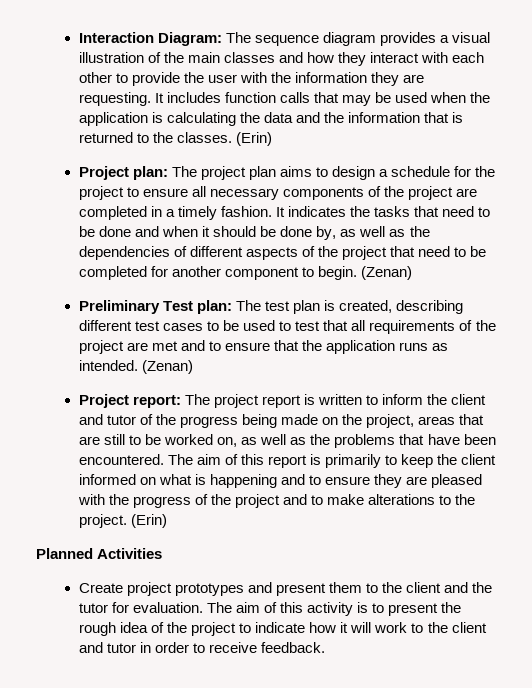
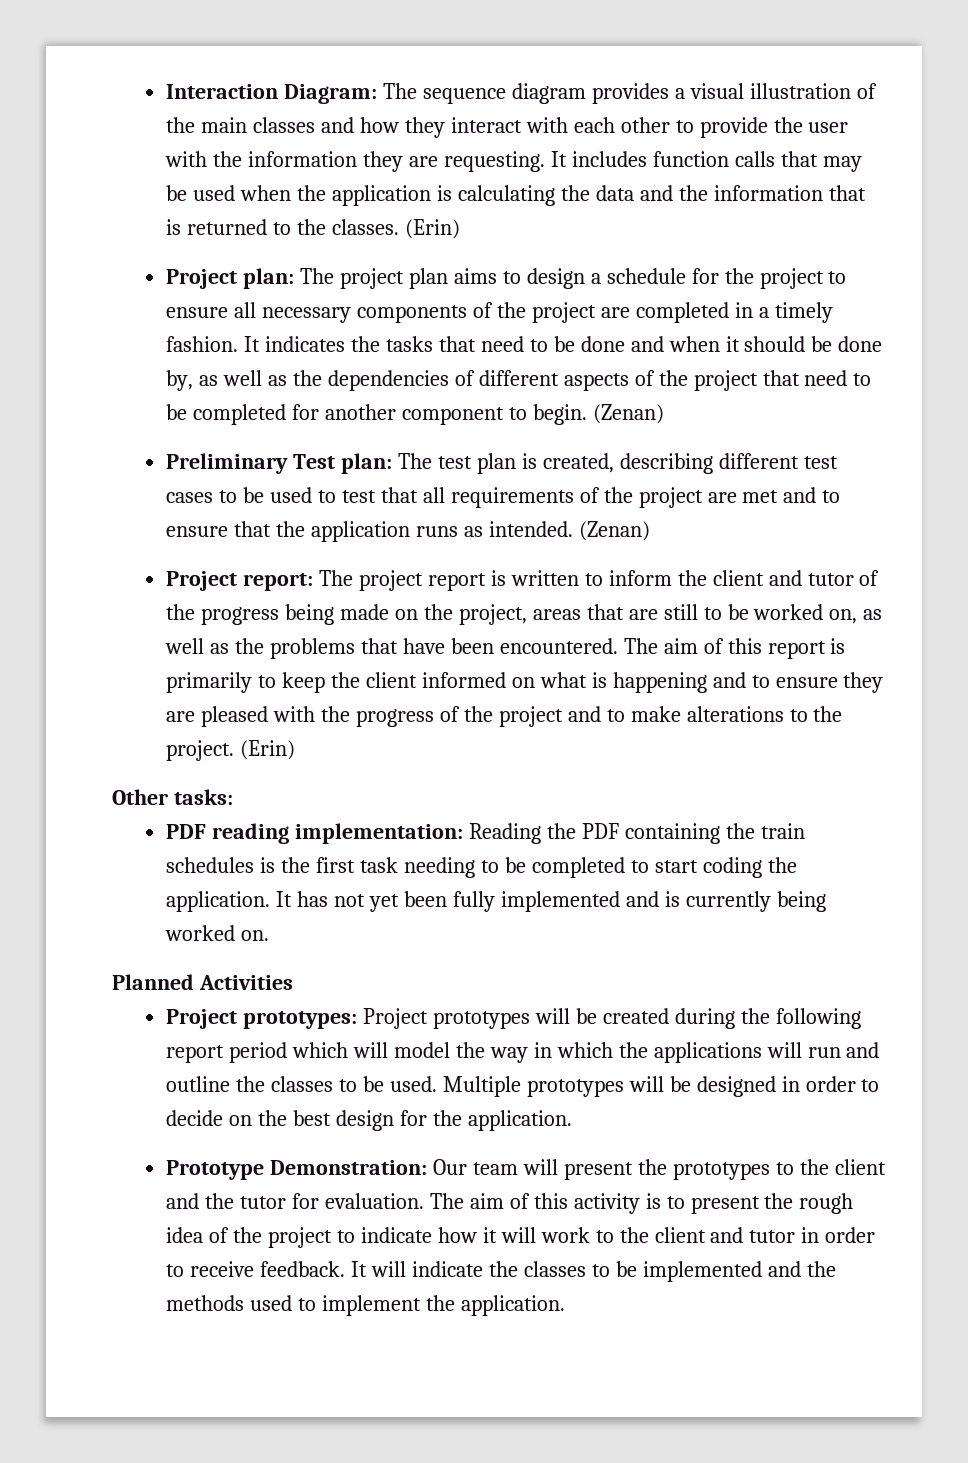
[36,548,163,559] [78,582,363,596] Planned Activities // Create project prototypes and present them -> [112,789,233,805] [166,823,805,844] [166,857,797,878] [166,891,826,912] [165,925,270,941] [112,974,293,990] [166,1008,861,1029] [166,1042,880,1063] [166,1076,880,1097] [166,1110,572,1131] [166,1159,770,1180] Other tasks: // PDF reading implementation: Reading the PDF containing the train schedules is the first task needing to be completed to start coding the application. It has not yet been fully implemented and is currently being worked on. // Planned Activities // Project prototypes: Project prototypes will be created during the following report period which will model the way in which the applications will run and outline the classes to be used. Multiple prototypes will be designed in order to decide on the best design for the application. // Prototype Demonstration: Our team will present the prototypes
(326, 647) none -> [351,1261,836,1282] [166,1295,565,1316] It will indicate the classes to be implemented and the methods used to implement the application.

